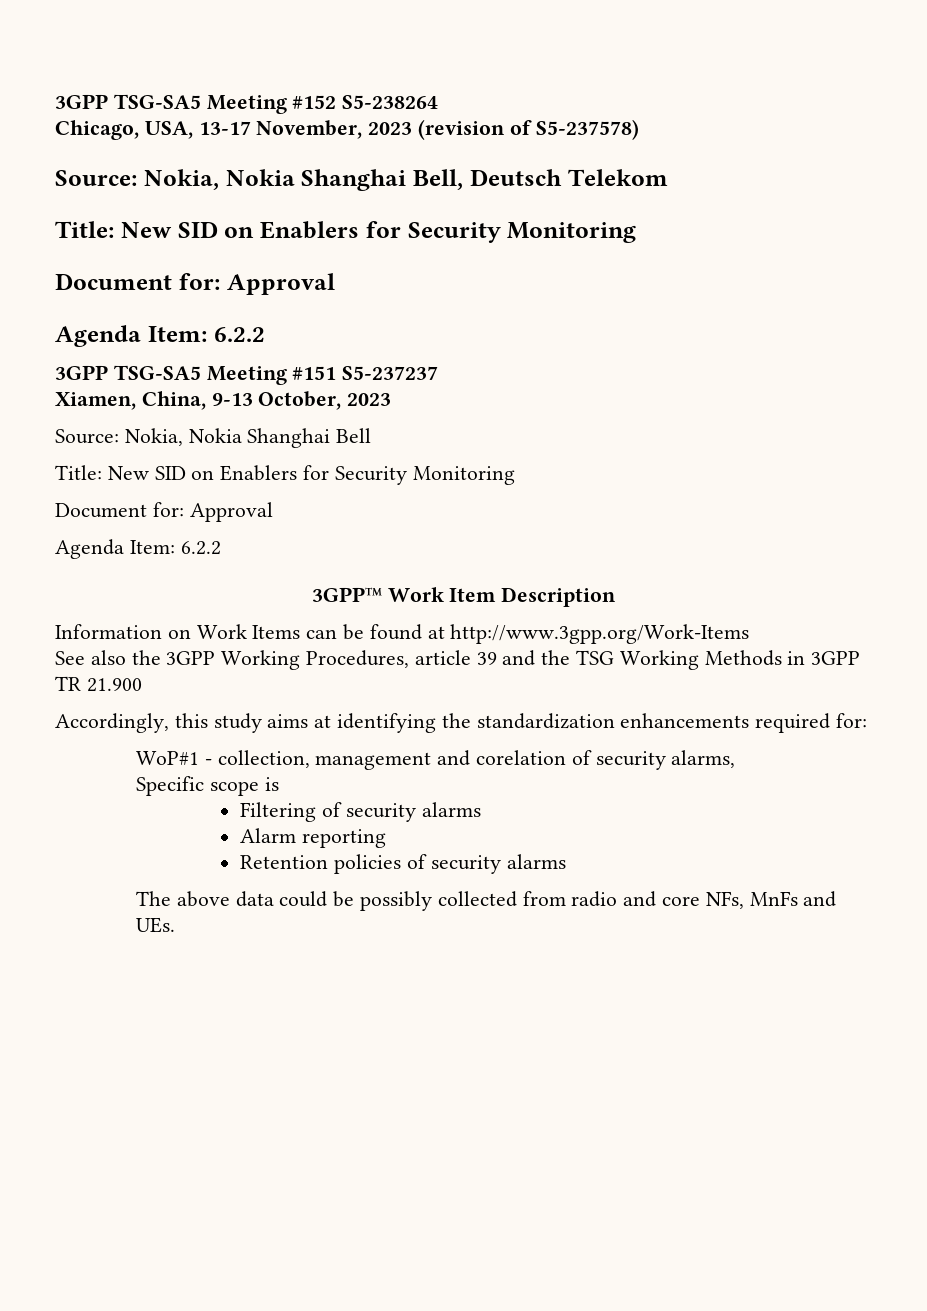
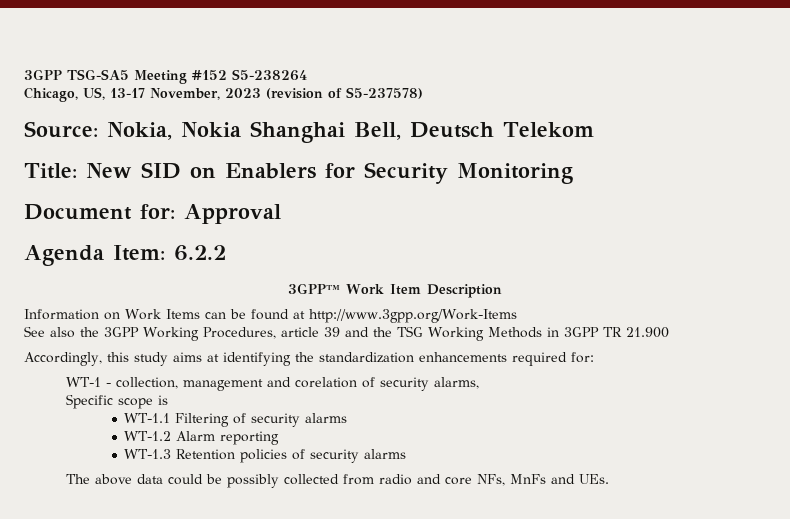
[144,121,193,139] USA, -> [83,87,105,100] US,
[55,365,439,385] [55,391,392,410] [55,428,372,448] [55,465,515,485] [55,502,273,522] [55,539,221,559] // 3GPP TSG-SA5 Meeting #151 S5-237237 // Xiamen, China, 9-13 October, 2023 // Source: Nokia, Nokia Shanghai Bell // Title: New SID on Enablers for Security Monitoring // Document for: Approval // Agenda Item: 6.2.2 -> (226, 253) none
[135,751,199,765] WoP#1 -> [66,377,102,387] WT-1
(279, 784) none -> [124,413,171,423] WT-1.1
(481, 809) none -> [124,431,172,441] WT-1.2
(387, 838) none -> [124,449,172,459] WT-1.3

